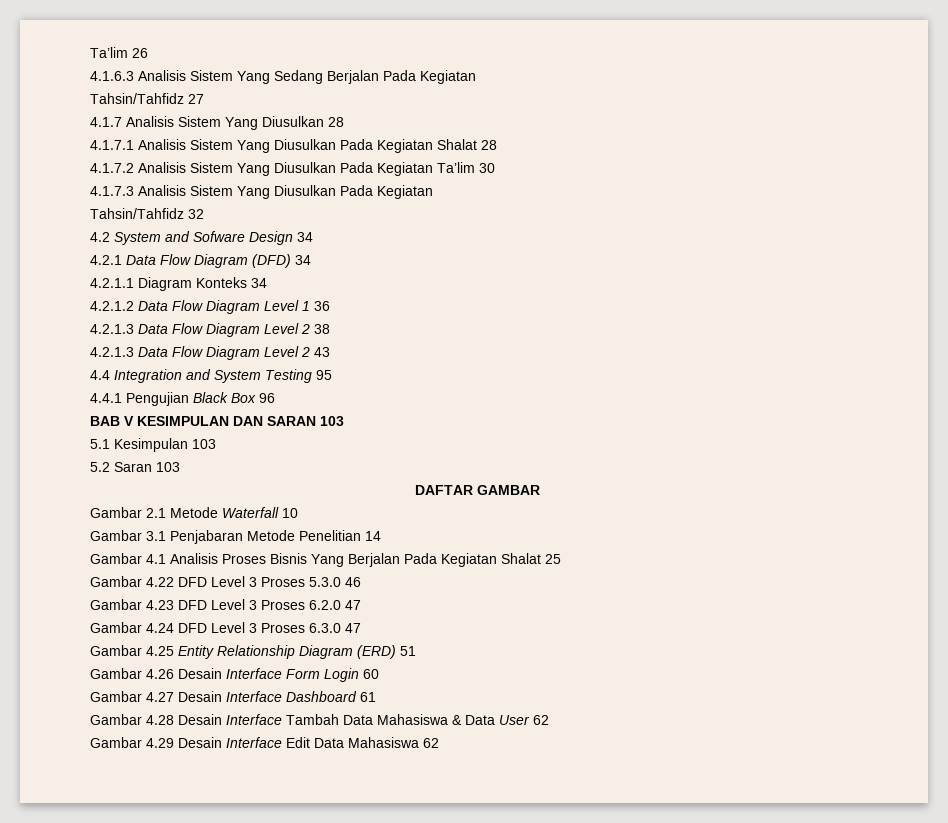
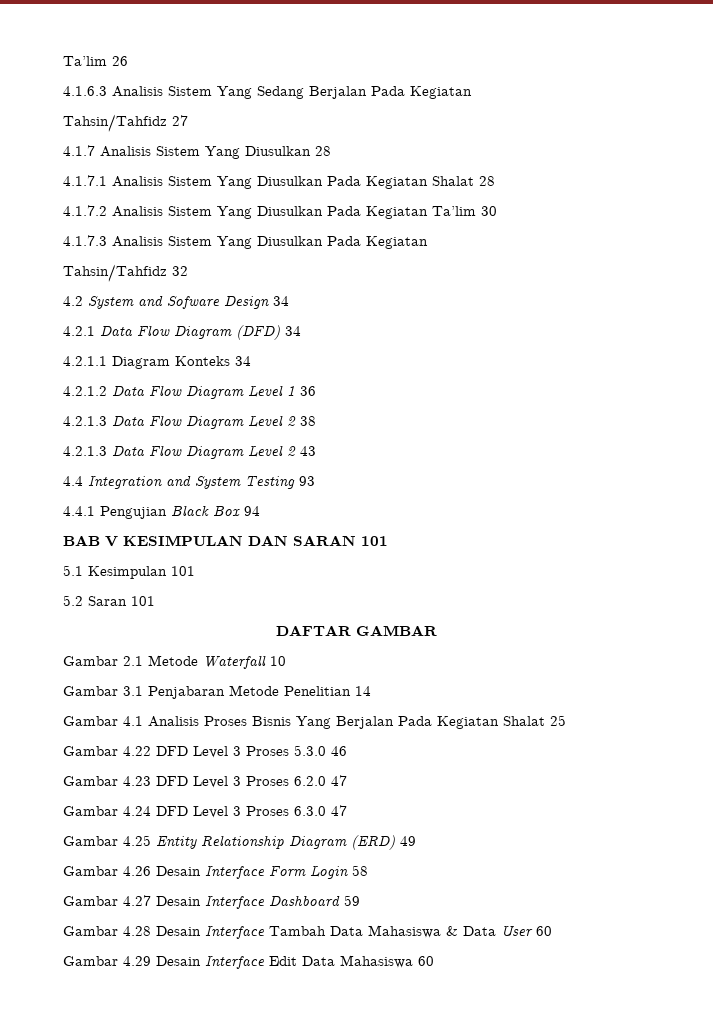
[316,370,332,380] 95 -> [299,476,315,486] 93
[259,393,275,403] 96 -> [244,506,260,516] 94
[320,416,344,426] 103 -> [361,536,388,546] 101
[192,439,216,449] 103 -> [171,566,195,576] 101
[156,462,180,472] 103 -> [131,596,155,606] 101
[400,646,416,656] 51 -> [400,836,416,846] 49
[363,669,379,679] 60 -> [352,865,368,876] 58
[360,692,376,702] 61 -> [344,895,360,906] 59
[533,715,549,725] 62 -> [536,926,552,936] 60
[423,738,439,748] 62 -> [418,956,434,966] 60

